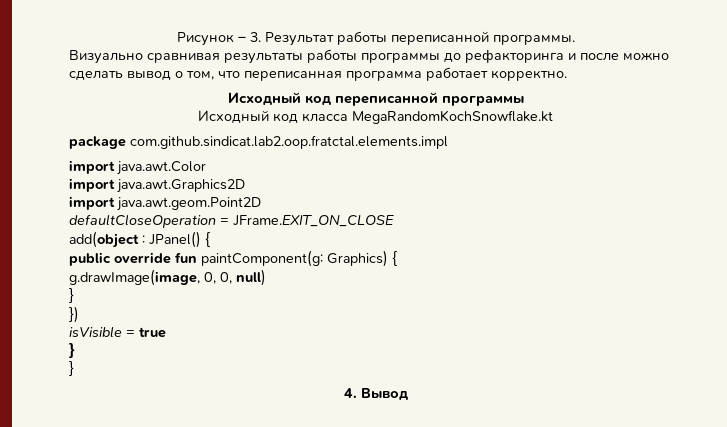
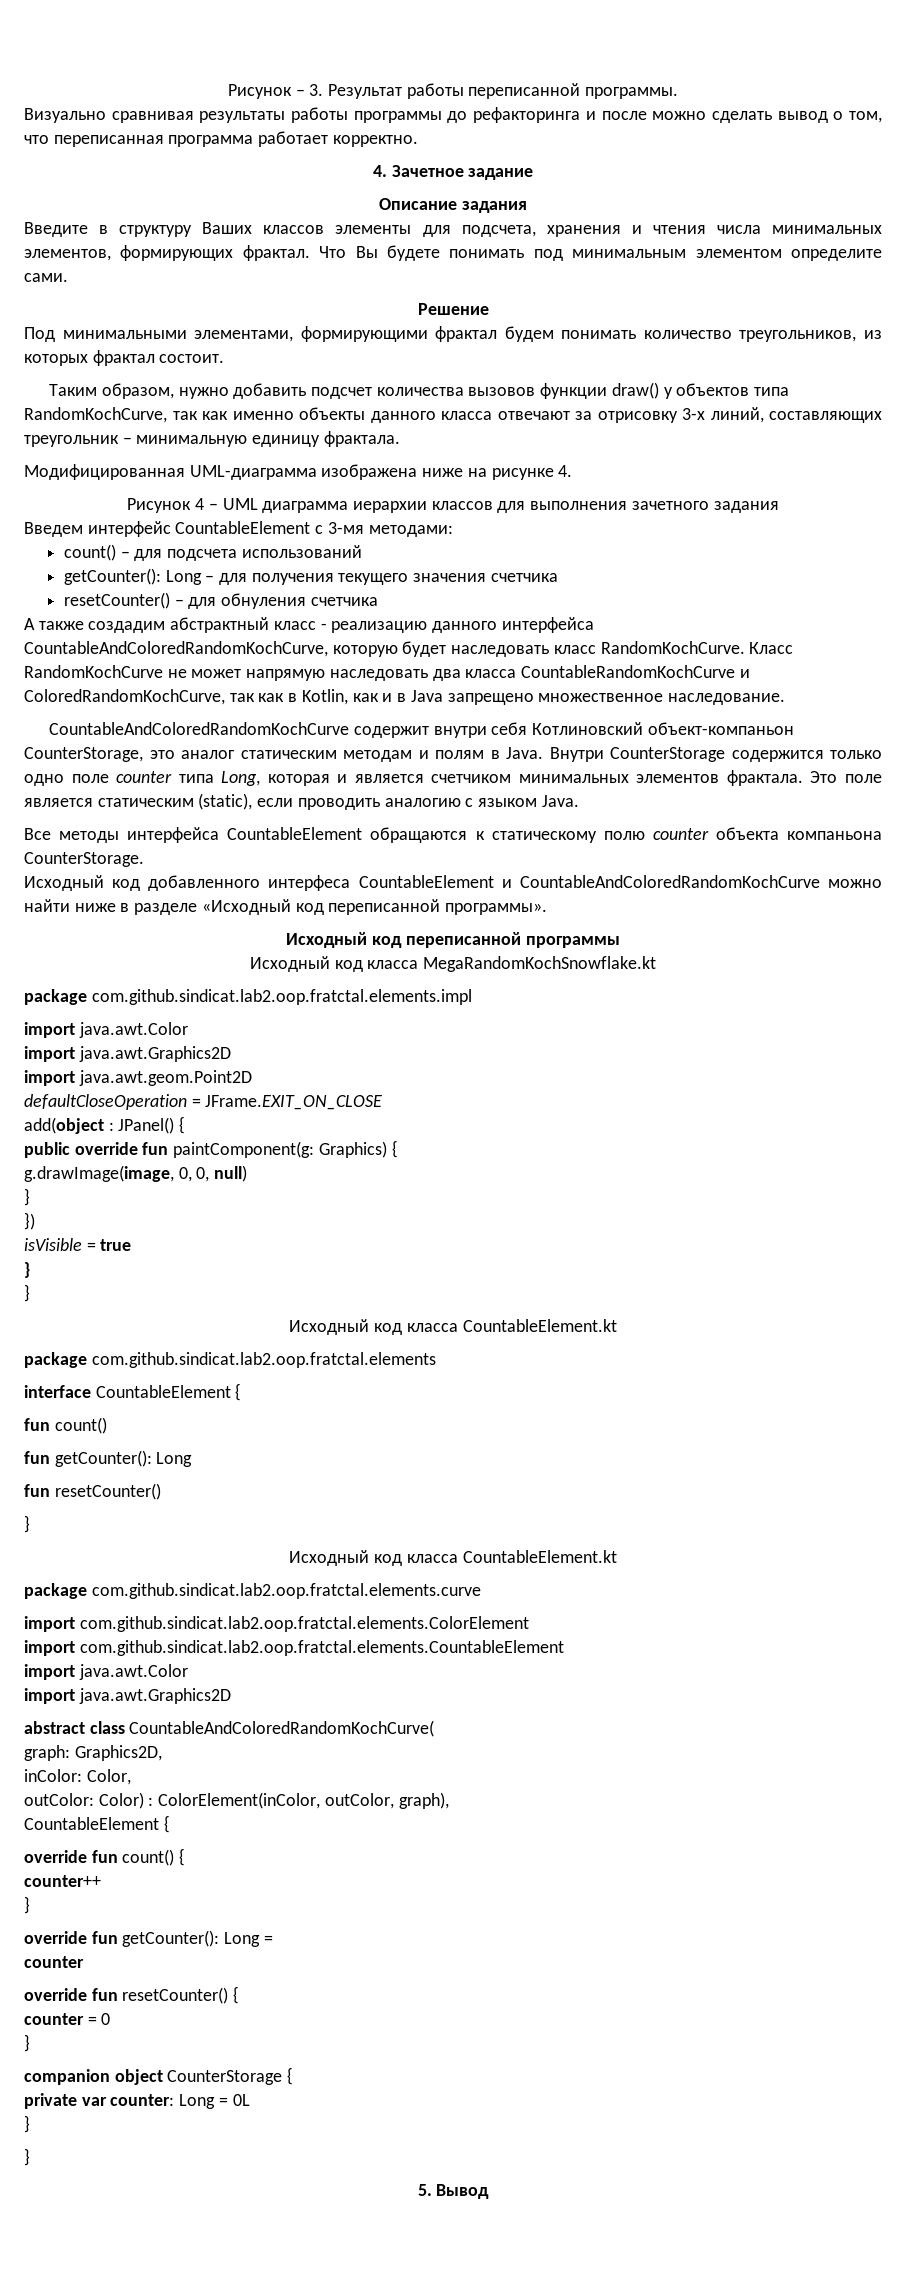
(567, 75) none -> [372,165,534,180] [379,198,527,213] [24,222,883,237] [24,245,882,261] [24,273,68,282] [417,303,489,315] [24,326,882,342] [24,350,225,366] [49,382,790,399] [24,407,882,423] [24,431,400,447] [24,464,573,480] [127,498,779,513] [24,521,453,537] [63,544,362,561] [63,568,558,585] [63,592,378,609] [24,617,594,633] [24,641,794,657] [24,665,750,681] [24,689,785,705] [49,722,794,738] [24,747,882,762] [24,770,883,786] [24,793,579,810] [24,827,883,843] [24,852,144,867] [24,875,882,891] [24,899,548,915] // 4. Зачетное задание // Описание задания // Введите в структуру Ваших классов элементы для подсчета, хранения и чтения числа минимальных элементов, формирующих фрактал. Что Вы будете понимать под минимальным элементом определите сами. // Решение // Под минимальными элементами, формирующими фрактал будем понимать количество треугольников, из которых фрактал состоит. // Таким образом, нужно добавить подсчет количества вызовов функции draw() у объектов типа RandomKochCurve, так как именно объекты данного класса отвечают за отрисовку 3-х линий, составляющих треугольник – минимальную единицу фрактала. // Модифицированная UML-диаграмма изображена ниже на рисунке 4. // Рисунок 4 – UML диаграмма иерархии классов для выполнения зачетного задания // Введем интерфейc CountableElement с 3-мя методами: // count() – для подсчета использований // getCounter(): Long – для получения текущего значения счетчика // resetCounter() – для обнуления счетчика // А также создадим абстрактный класс - реализацию данного интерфейса CountableAndColoredRandomKochCurve, которую будет наследовать класс RandomKochCurve. Класс RandomKochCurve не может напрямую наследовать два класса CountableRandomKochCurve и ColoredRandomKochCurve, так как в Kotlin, как и в Java запрещено множественное наследование. // CountableAndColoredRandomKochCurve содержит внутри себя Котлиновский объект-компаньон CounterStorage, это аналог статическим методам и полям в Java. Внутри CounterStorage содержится только одно поле counter типа Long, которая и является счетчиком минимальных элементов фрактала. Это поле является статическим (static), если проводить аналогию с языком Java. // Все методы интерфейса CountableElement обращаются к статическому полю counter объекта компаньона CounterStorage. // Исходный код добавленного интерфеса CountableElement и CountableAndColoredRandomKochCurve можно найти ниже в разделе «Исходный код переписанной программы».
[343,388,357,398] 4. -> [289,1319,617,1335] [24,1352,436,1368] [24,1383,242,1401] [24,1417,107,1434] [24,1450,193,1467] [24,1483,161,1500] [24,1515,30,1533] [289,1550,617,1566] [24,1583,481,1599] [24,1616,529,1632] [24,1640,564,1656] [24,1664,188,1680] [24,1688,231,1704] [24,1720,435,1737] [24,1745,162,1761] [24,1769,131,1785] [24,1792,449,1809] [24,1815,170,1833] [24,1848,186,1866] [24,1875,101,1887] [24,1896,30,1914] [24,1930,273,1947] [24,1956,84,1968] [24,1986,240,2004] [24,2013,111,2025] [24,2034,30,2052] [24,2067,294,2085] [24,2093,250,2109] [24,2115,30,2133] [24,2148,30,2166] [417,2184,432,2196] Исходный код класса CountableElement.kt // package com.github.sindicat.lab2.oop.fratctal.elements // interface CountableElement { // fun count() // fun getCounter(): Long // fun resetCounter() // } // Исходный код класса CountableElement.kt // package com.github.sindicat.lab2.oop.fratctal.elements.curve // import com.github.sindicat.lab2.oop.fratctal.elements.ColorElement // import com.github.sindicat.lab2.oop.fratctal.elements.CountableElement // import java.awt.Color // import java.awt.Graphics2D // abstract class CountableAndColoredRandomKochCurve( // graph: Graphics2D, // inColor: Color, // outColor: Color) : ColorElement(inColor, outColor, graph), // CountableElement { // override fun count() { // counter++ // } // override fun getCounter(): Long = // counter // override fun resetCounter() { // counter = 0 // } // companion object CounterStorage { // private var counter: Long = 0L // } // } // 5.

